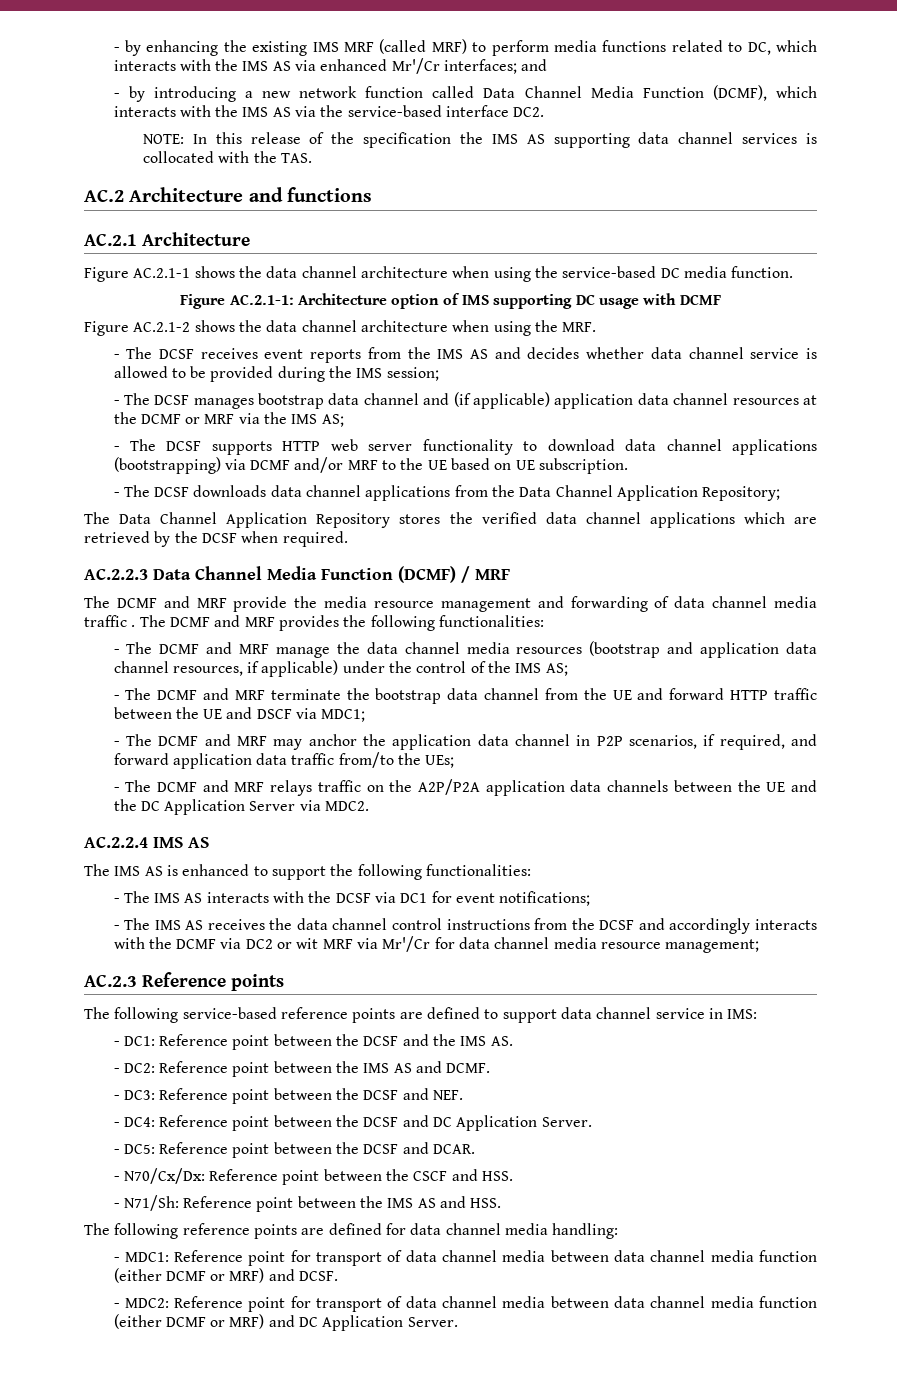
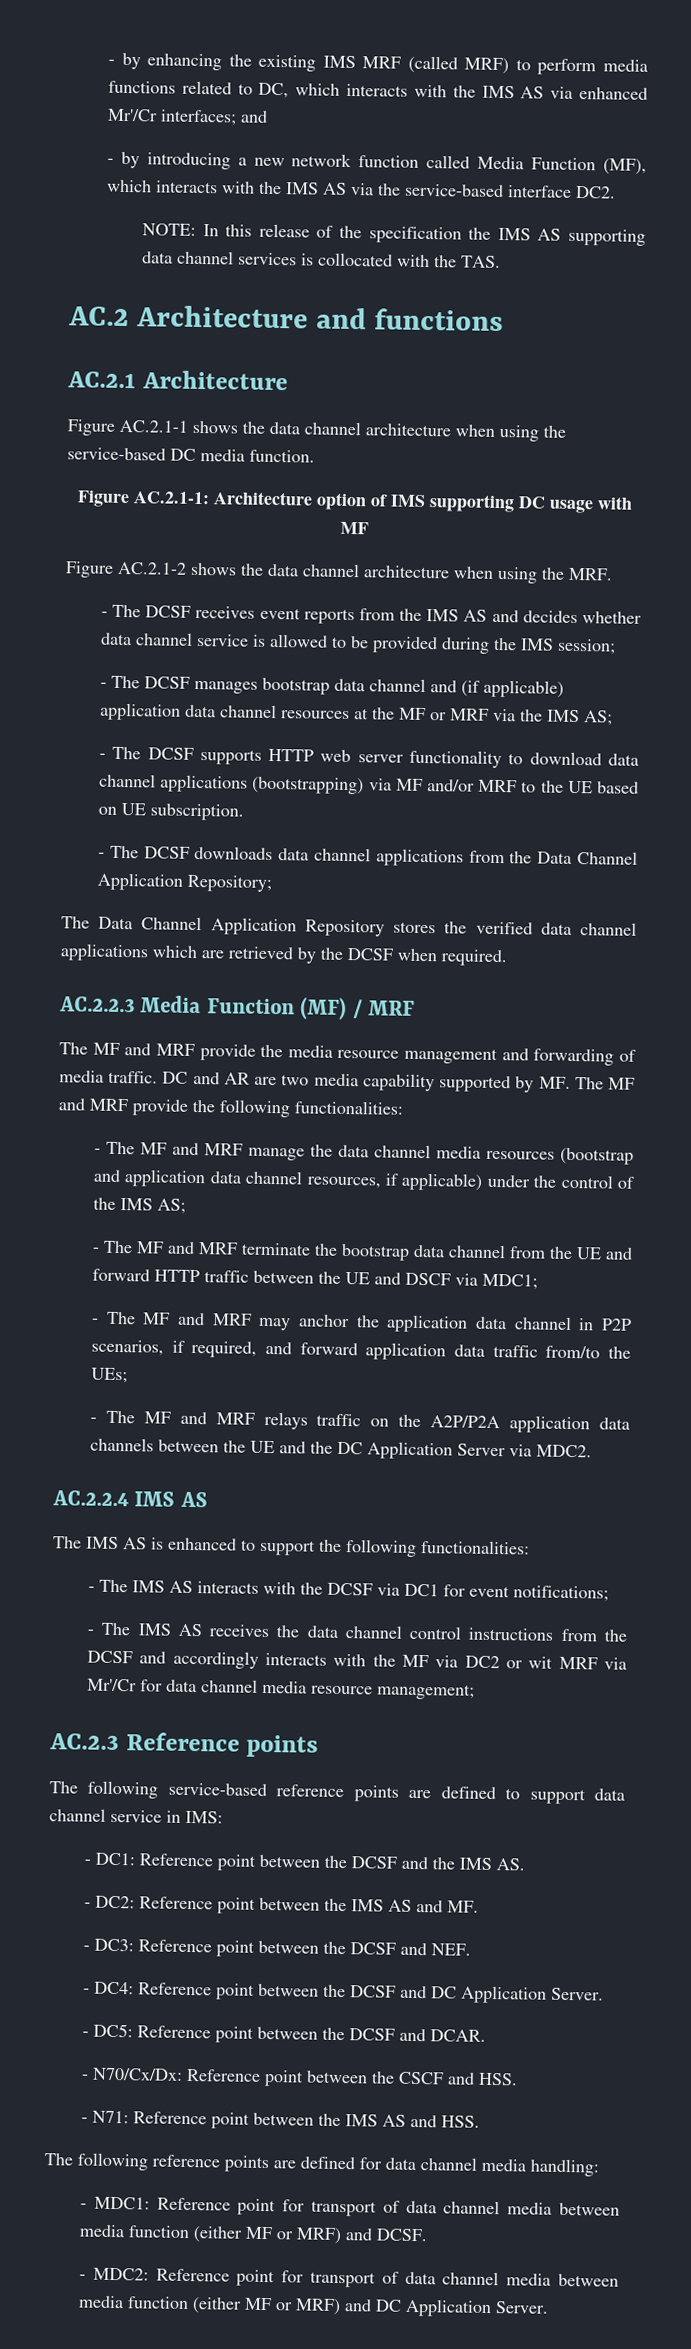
[483,85,767,101] Data Channel Media Function (DCMF), -> [477,156,648,175] Media Function (MF),
[679,294,721,305] DCMF -> [339,521,369,535] MF
[140,414,181,424] DCMF -> [398,707,426,721] MF
[250,460,291,470] DCMF -> [395,778,423,791] MF
[153,566,456,583] Data Channel Media Function (DCMF) -> [140,995,348,1021] Media Function (MF)
[116,598,157,608] DCMF -> [92,1042,120,1055] MF
[674,596,817,608] [84,615,544,631] [113,642,200,654] data channel media traffic . The DCMF and MRF provides the following functionalities: // - The DCMF -> [59,1070,635,1093] [58,1098,403,1118] [93,1141,167,1155] media traffic. DC and AR are two media capability supported by MF. The MF and MRF provide the following functionalities: // - The MF
[157,690,198,700] DCMF -> [135,1241,164,1254] MF
[158,736,199,746] DCMF -> [142,1312,171,1325] MF
[156,782,197,792] DCMF -> [143,1411,171,1424] MF
[176,939,217,949] DCMF -> [401,1654,429,1668] MF
[446,1063,491,1073] DCMF. -> [446,1900,479,1913] MF.
[123,1195,179,1211] N71/Sh: -> [91,2110,129,2124] N71:
[614,1250,818,1262] [113,1268,206,1283] data channel media function (either DCMF -> [78,2224,273,2243] media function (either MF
[614,1296,818,1308] [113,1314,206,1329] data channel media function (either DCMF -> [77,2295,272,2314] media function (either MF

